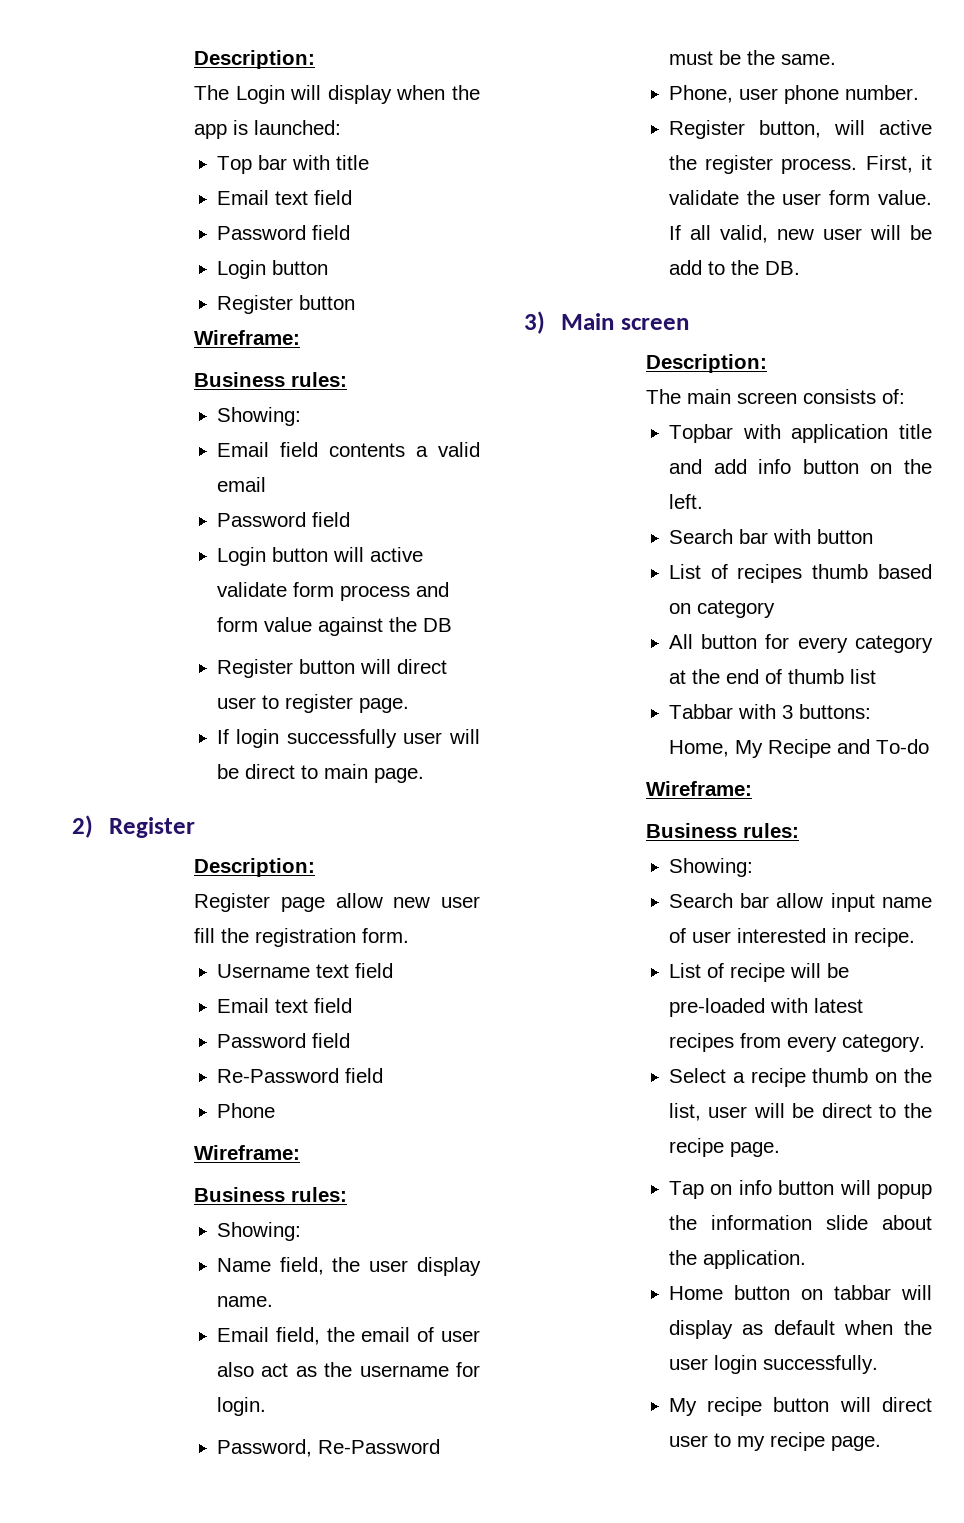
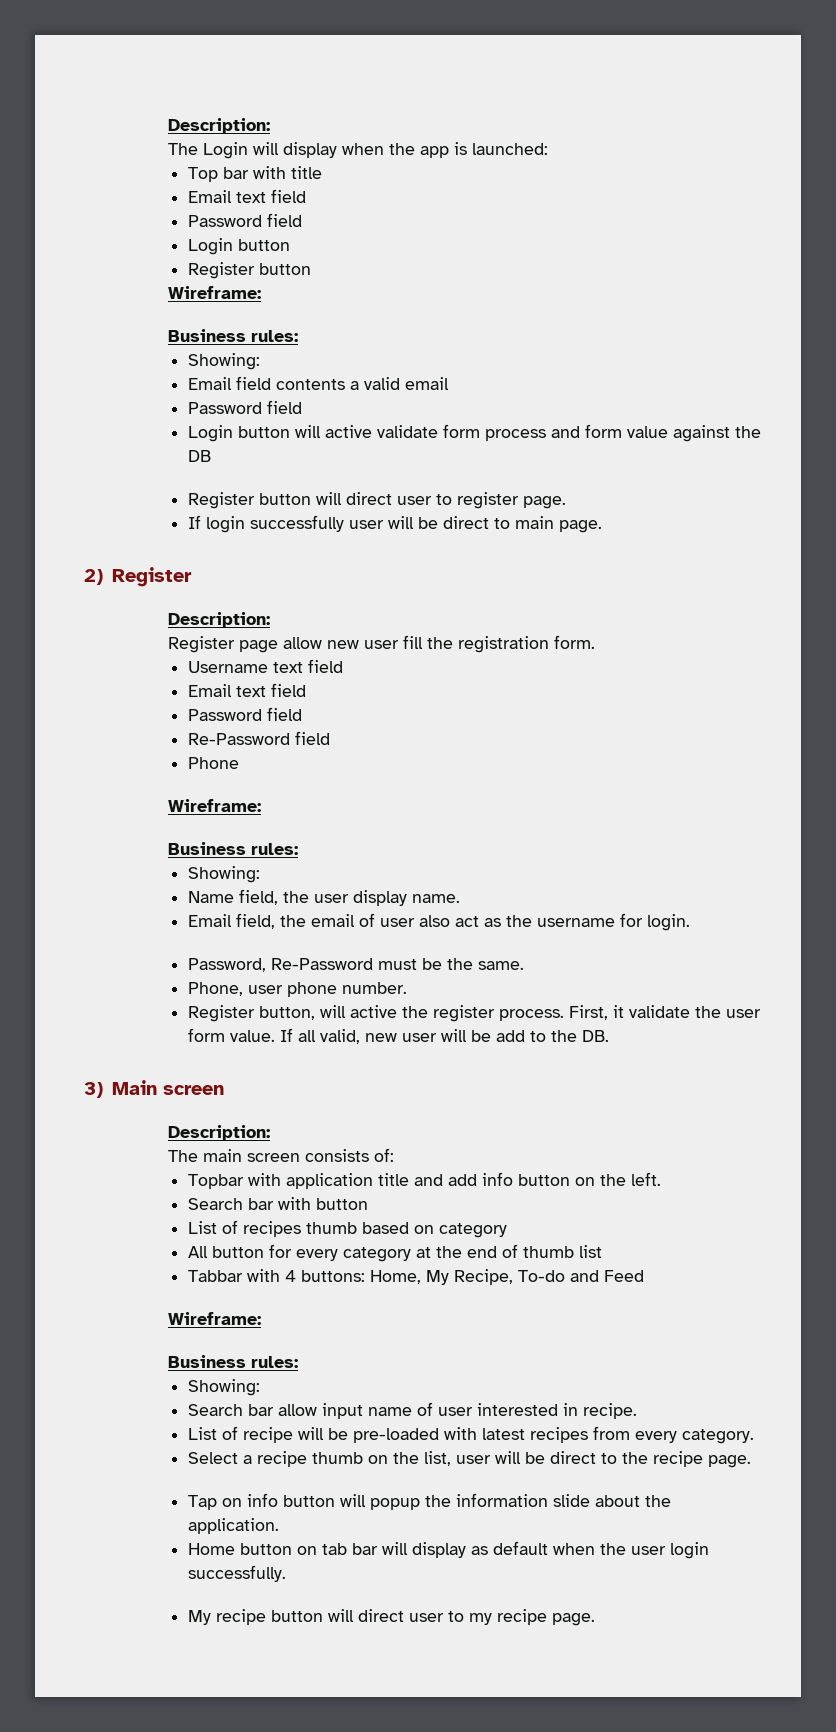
[781,705,793,719] 3 -> [284,1270,296,1282] 4
[767,739,929,758] Recipe and To-do -> [453,1269,644,1285] Recipe, To-do and Feed
[833,1285,891,1300] tabbar -> [321,1543,378,1555] tab bar

